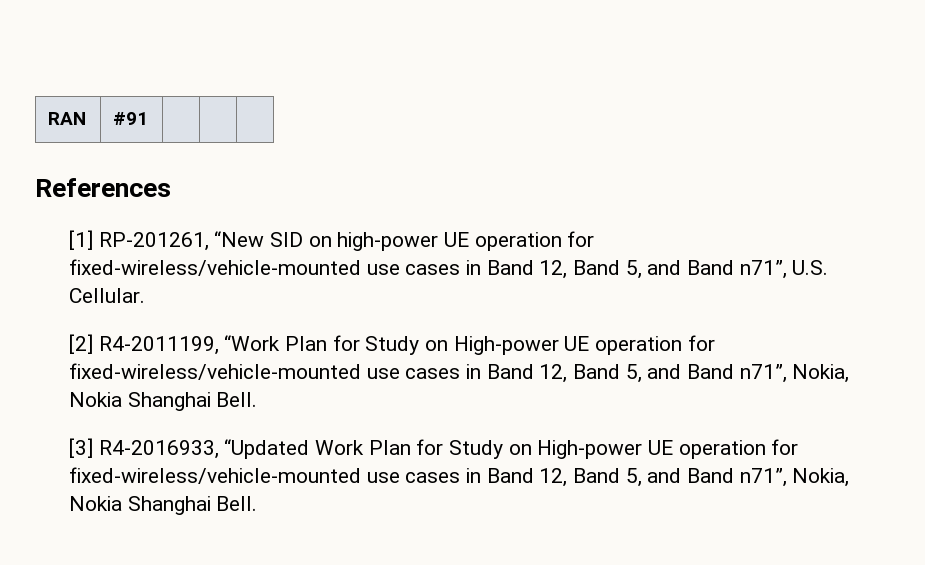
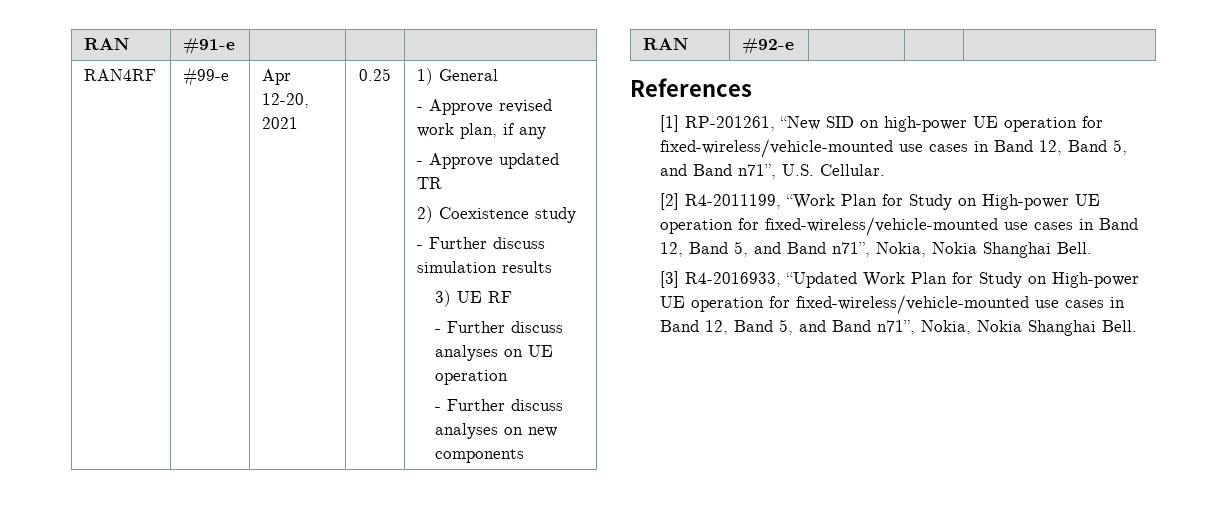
[48,112,87,125] [113,112,149,125] RAN | #91 -> [84,38,130,50] [183,38,236,55] [84,69,157,81] [183,67,230,87] [262,69,292,85] [262,93,310,108] [262,117,299,129] [359,68,391,81] [417,68,499,85] [417,99,553,115] [417,123,547,139] [417,153,560,169] [417,177,443,189] [417,206,577,223] [417,237,546,249] [417,261,553,273] [434,290,512,307] [434,321,563,333] [434,345,553,361] [434,370,508,385] [434,399,563,411] [434,423,557,439] [434,449,524,463] [643,38,689,50] [742,38,795,55] RAN | #91-e | | | // RAN4RF | #99-e | Apr 12-20, 2021 | 0.25 | 1) General // - Approve revised work plan, if any // - Approve updated TR // 2) Coexistence study // - Further discuss simulation results // 3) UE RF // - Further discuss analyses on UE operation // - Further discuss analyses on new components // RAN | #92-e

